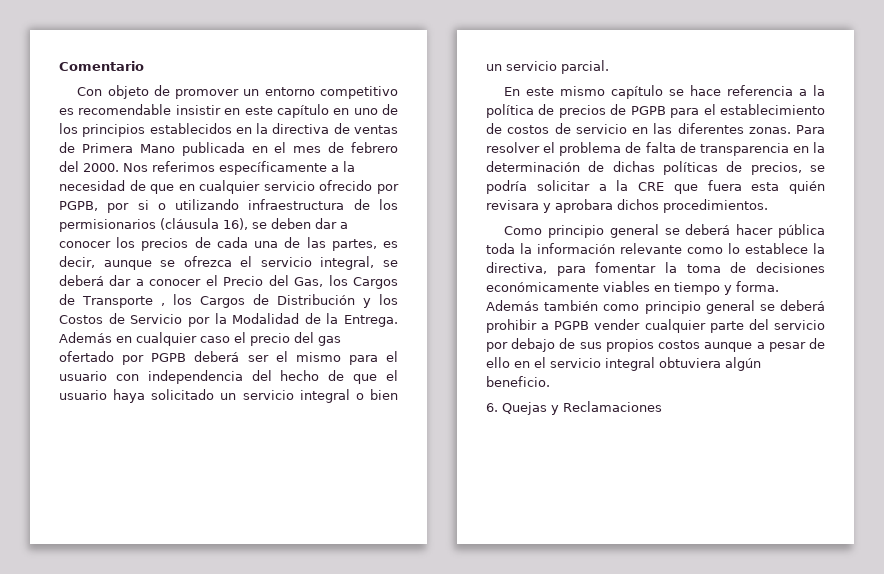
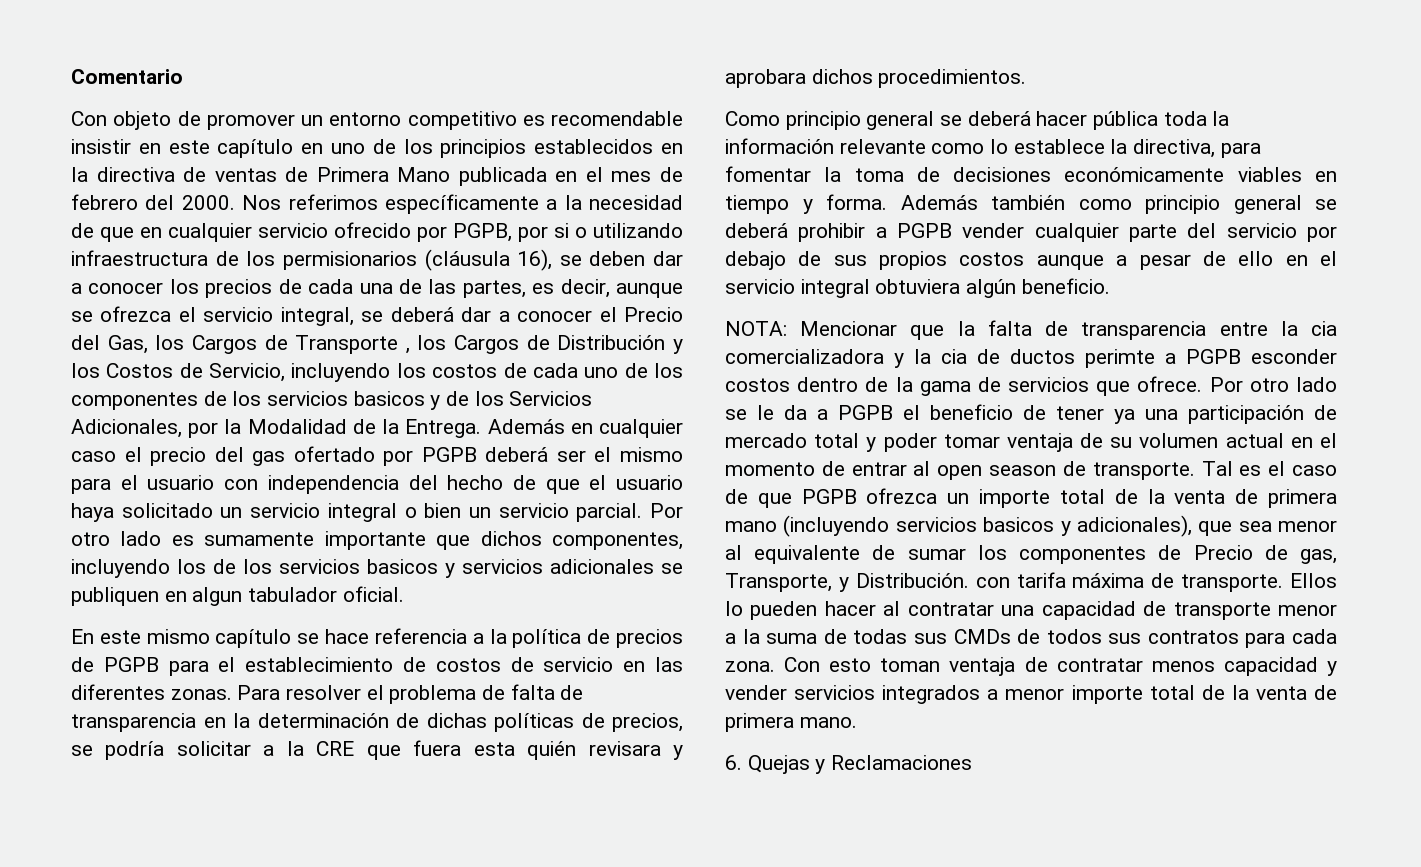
[130,314,183,324] Servicio -> [209,363,684,382] [71,391,593,410] [71,419,182,438] Servicio, incluyendo los costos de cada uno de los componentes de los servicios basicos y de los Servicios Adicionales,
(609, 67) none -> [650,503,683,518] [71,531,683,550] [71,559,683,578] [71,586,404,606] Por otro lado es sumamente importante que dichos componentes, incluyendo los de los servicios basicos y servicios adicionales se publiquen en algun tabulador oficial.
(550, 381) none -> [725,320,1337,340] [725,349,1337,368] [725,376,1337,396] [725,404,1337,424] [725,433,1337,452] [725,461,1337,480] [725,488,1337,508] [725,515,1337,537] [725,545,1337,564] [725,572,1337,592] [725,601,1337,620] [725,629,1337,648] [725,657,1337,676] [725,685,1338,704] [725,713,857,732] // NOTA: Mencionar que la falta de transparencia entre la cia comercializadora y la cia de ductos perimte a PGPB esconder costos dentro de la gama de servicios que ofrece. Por otro lado se le da a PGPB el beneficio de tener ya una participación de mercado total y poder tomar ventaja de su volumen actual en el momento de entrar al open season de transporte. Tal es el caso de que PGPB ofrezca un importe total de la venta de primera mano (incluyendo servicios basicos y adicionales), que sea menor al equivalente de sumar los componentes de Precio de gas, Transporte, y Distribución. con tarifa máxima de transporte. Ellos lo pueden hacer al contratar una capacidad de transporte menor a la suma de todas sus CMDs de todos sus contratos para cada zona. Con esto toman ventaja de contratar menos capacidad y vender servicios integrados a menor importe total de la venta de primera mano.

